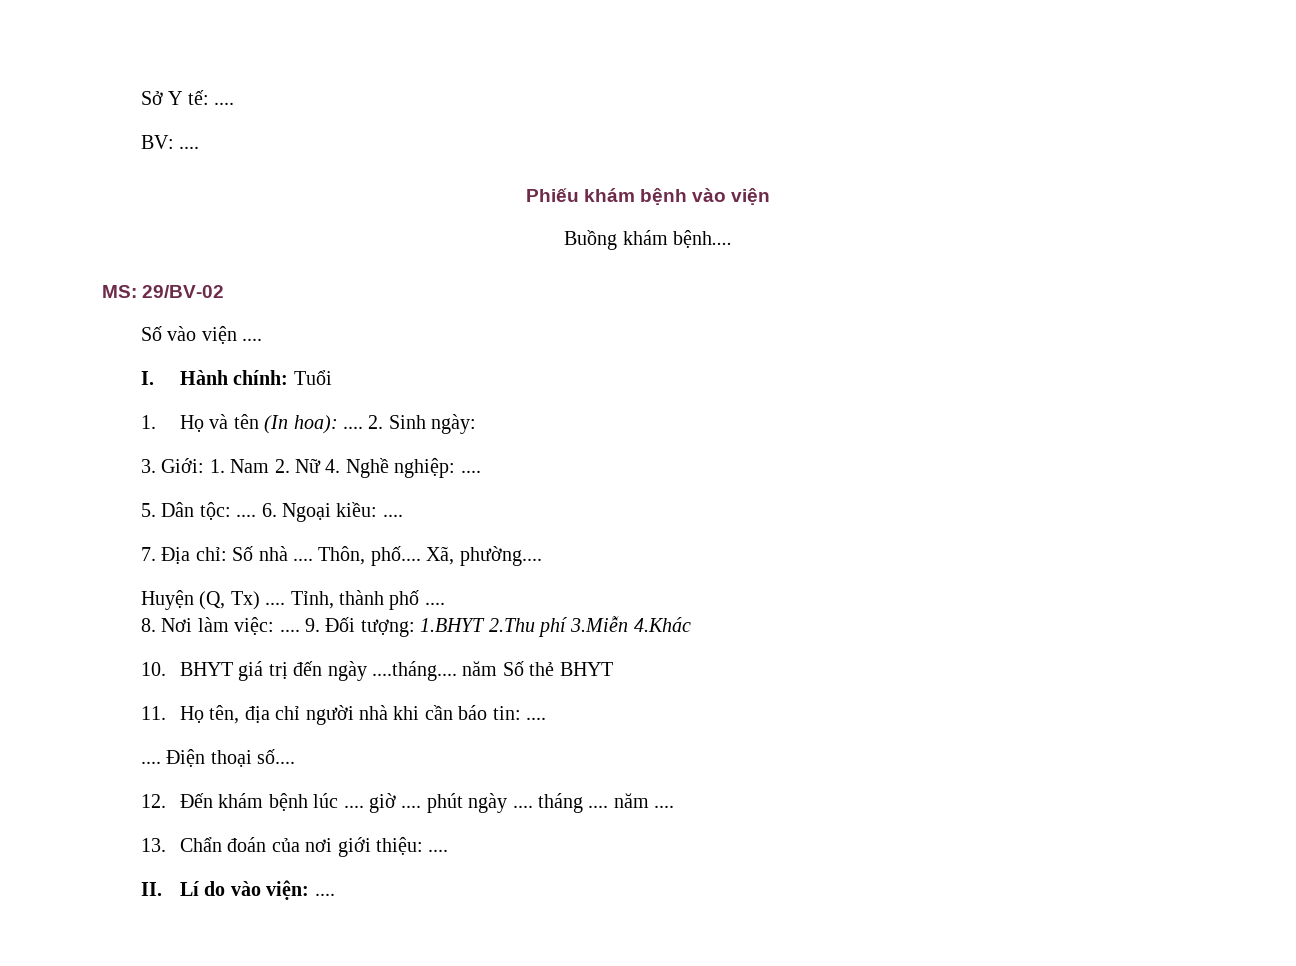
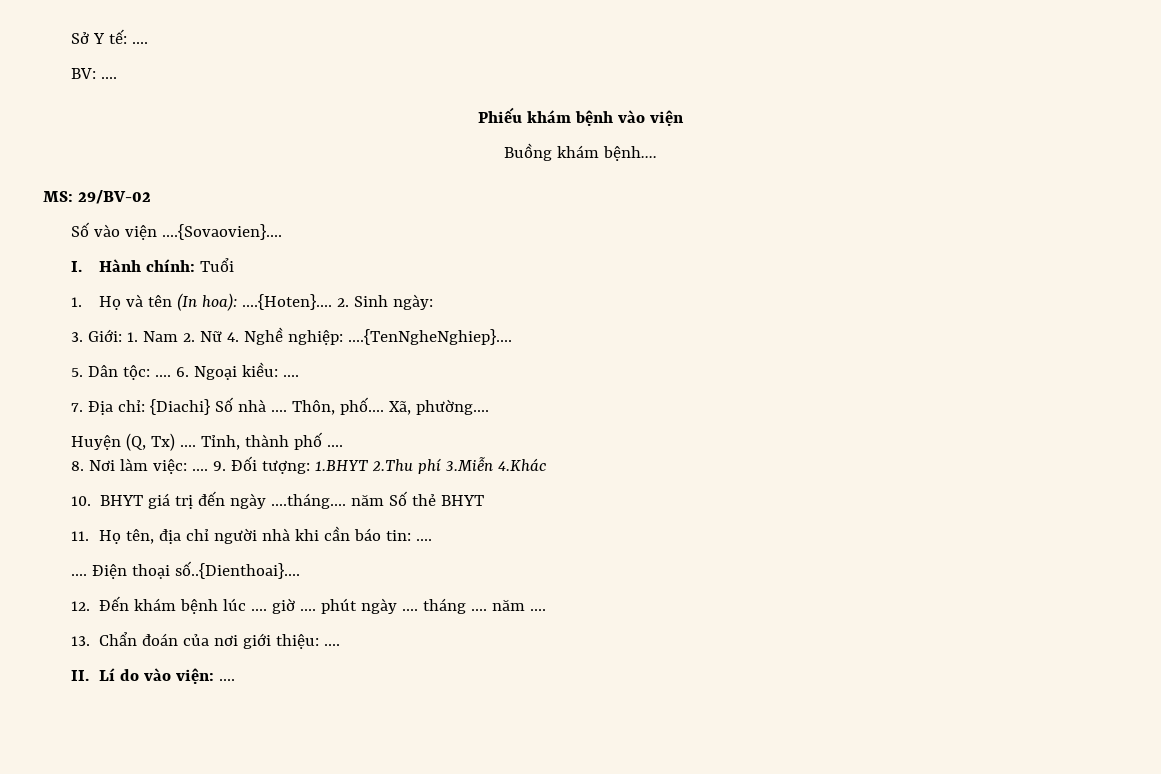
[242,338,263,341] .... -> [161,224,282,240] ....{Sovaovien}....
[343,426,364,429] .... -> [241,294,332,310] ....{Hoten}....
[460,470,481,473] .... -> [347,329,512,345] ....{TenNgheNghiep}....
(227, 554) none -> [149,399,210,415] {Diachi}
[257,749,296,764] số.... -> [174,561,300,579] số..{Dienthoai}....

